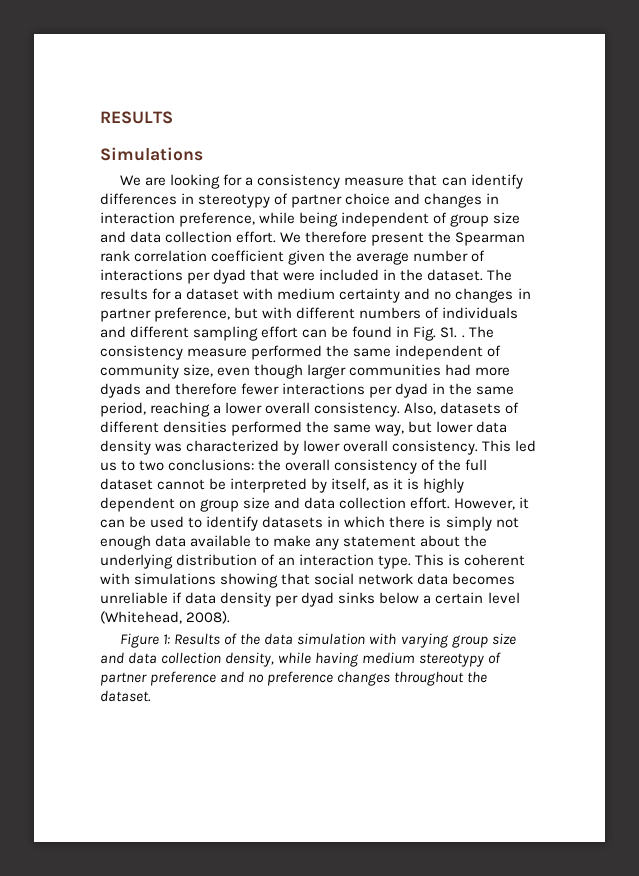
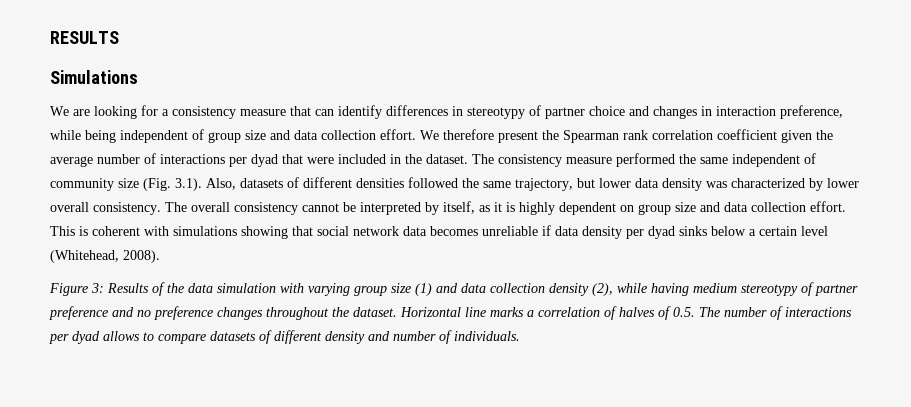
[100,288,531,303] [100,307,519,322] [100,326,494,341] results for a dataset with medium certainty and no changes in partner preference, but with different numbers of individuals and different sampling effort can be found in Fig. S1. . The -> (494, 159) none
[183,364,511,379] [100,383,515,398] [100,402,401,417] size, even though larger communities had more dyads and therefore fewer interactions per dyad in the same period, reaching a lower overall consistency. -> [118,178,202,191] size (Fig. 3.1).
[231,421,405,436] performed the same way, -> [408,177,573,191] followed the same trajectory,
[482,440,537,452] [100,459,488,474] [100,478,153,490] This led us to two conclusions: the overall consistency of the full dataset -> [165,202,298,215] The overall consistency
[454,497,530,510] [100,516,519,531] [100,535,488,550] [100,554,412,569] However, it can be used to identify datasets in which there is simply not enough data available to make any statement about the underlying distribution of an interaction type. -> (846, 206) none
[163,634,171,644] 1: -> [91,283,104,293] 3:
[100,652,275,667] and data collection density, -> [415,283,613,296] (1) and data collection density (2),
(151, 696) none -> [400,306,852,320] [49,330,520,344] Horizontal line marks a correlation of halves of 0.5. The number of interactions per dyad allows to compare datasets of different density and number of individuals.

